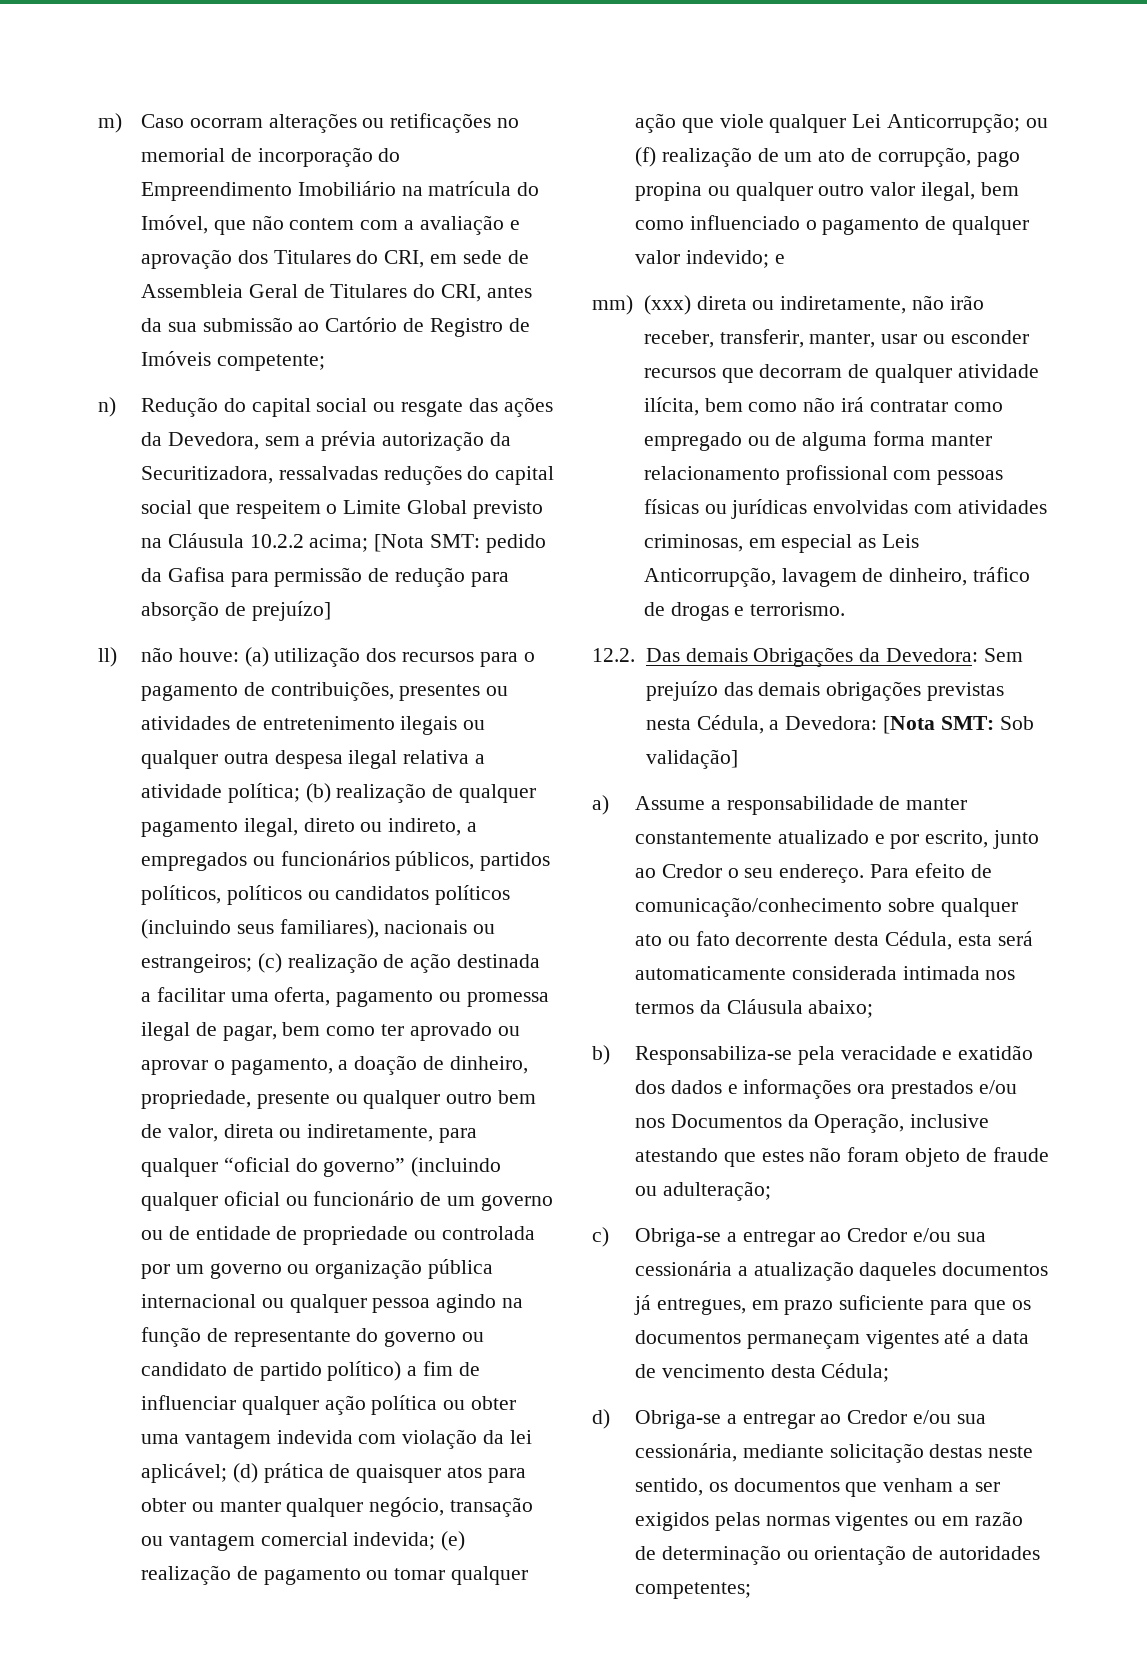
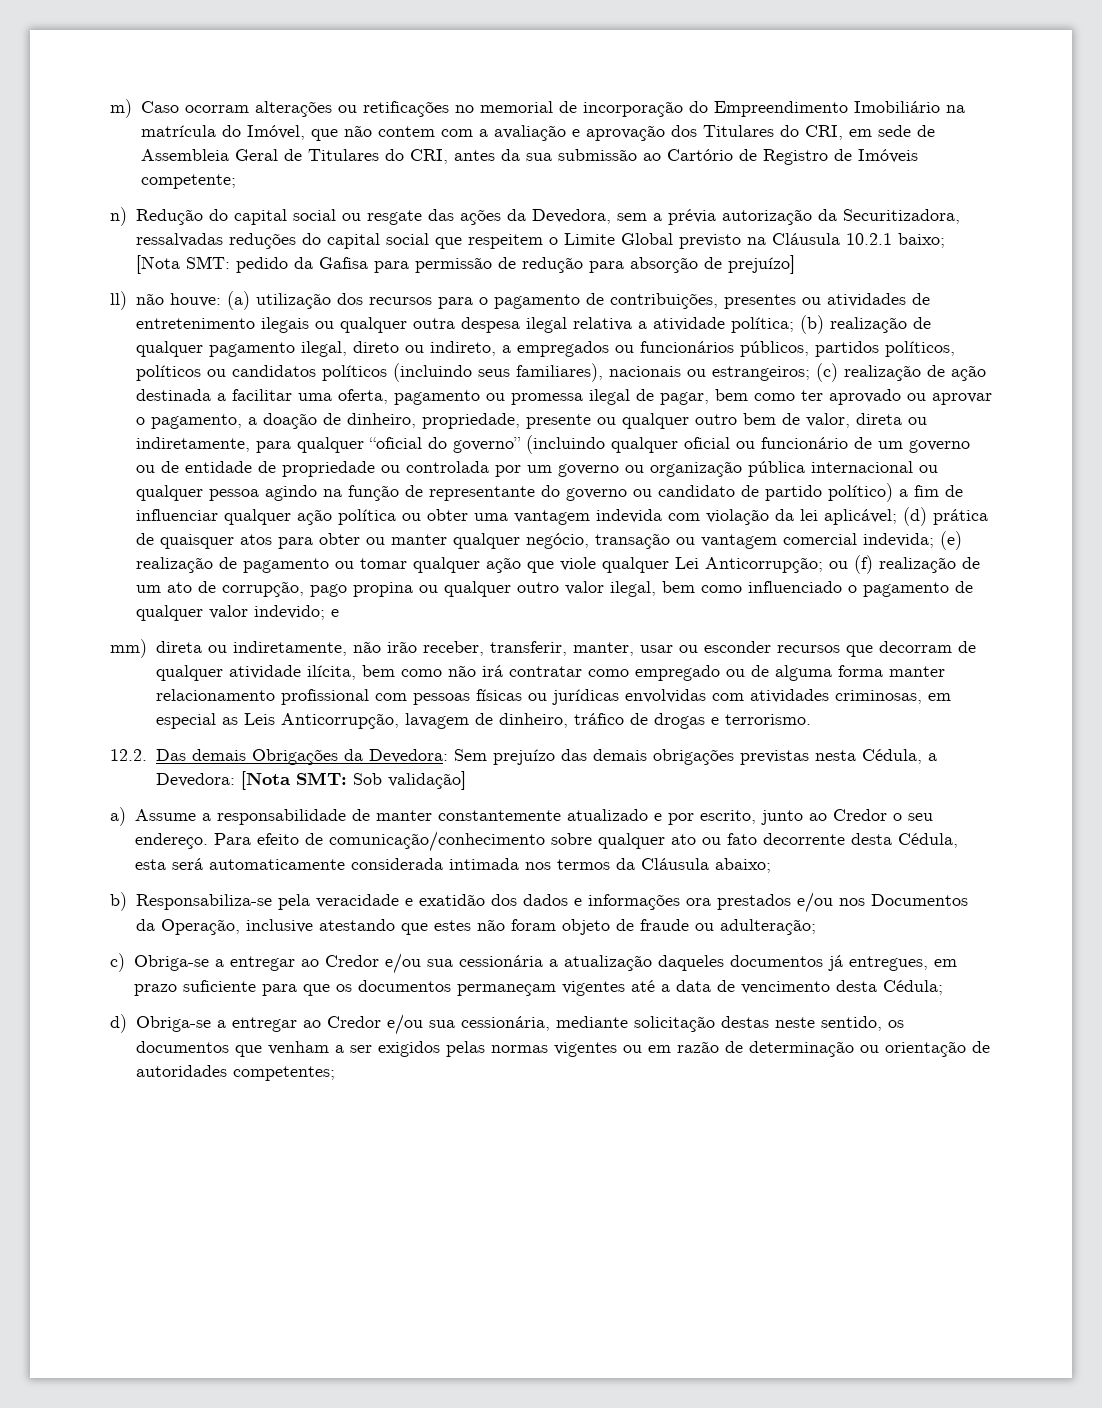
[249,534,369,552] 10.2.2 acima; -> [845,233,945,248] 10.2.1 baixo;
[643,295,691,315] (xxx) -> (147, 648) none

